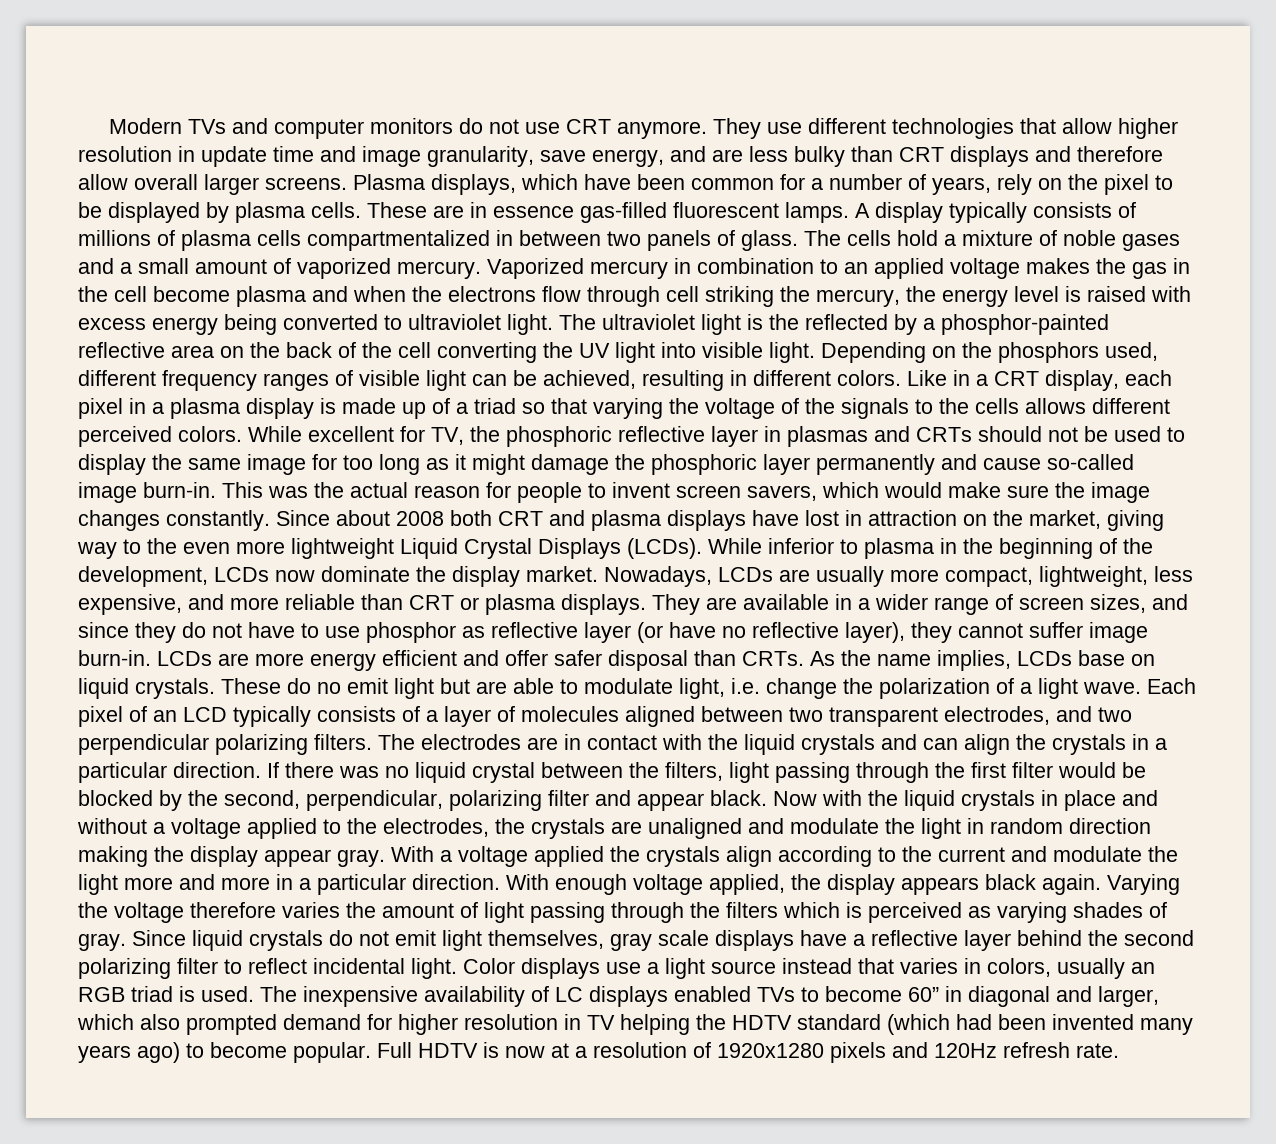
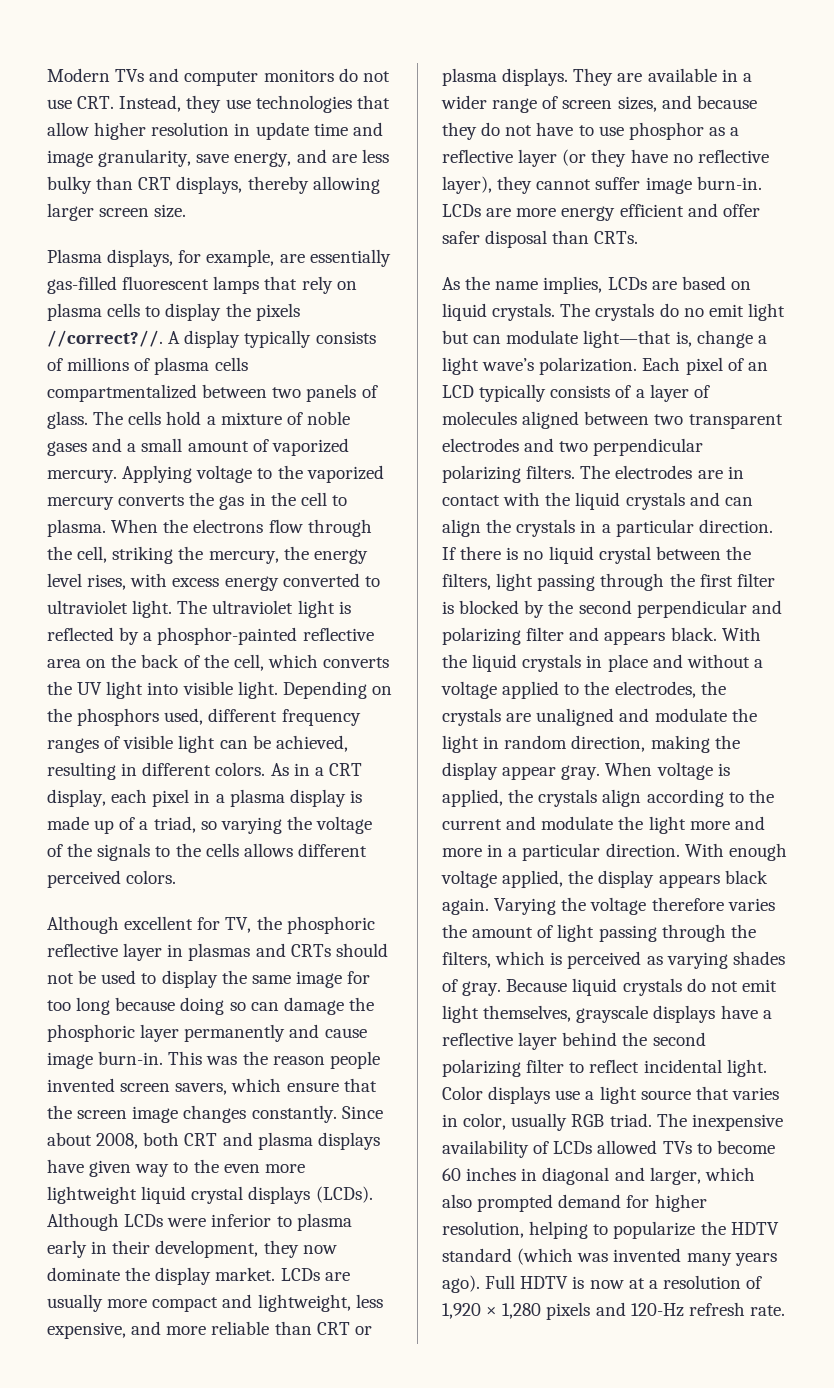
[565,118,886,139] CRT anymore. They use different -> [77,95,251,113] CRT. Instead, they use
[950,146,1163,167] [78,174,1173,195] [78,202,849,223] displays and therefore allow overall larger screens. Plasma displays, which have been common for a number of years, rely on the pixel to be displayed by plasma cells. These are in essence gas-filled fluorescent lamps. -> [176,176,380,194] [47,203,187,221] [47,249,391,267] [47,276,357,294] [47,303,300,321] [47,330,163,347] displays, thereby allowing larger screen size. // Plasma displays, for example, are essentially gas-filled fluorescent lamps that rely on plasma cells to display the pixels //correct?//.
[496,230,513,246] in -> (197, 393) none
[487,258,1090,279] Vaporized mercury in combination to an applied voltage makes -> [122,465,384,483] [47,495,185,510] Applying voltage to the vaporized mercury converts
[153,286,406,307] become plasma and when -> [331,495,347,506] [47,519,159,537] to plasma. When
[666,286,699,302] cell -> [47,546,108,563] the cell,
[1065,286,1146,302] is raised -> [87,574,127,590] rises,
[224,314,277,335] being -> (279, 583) none
[769,314,799,330] the -> (351, 607) none
[398,342,537,363] cell converting -> [233,654,390,671] cell, which converts
[907,370,947,386] Like -> [270,763,289,776] As
[474,398,587,414] triad so that -> [153,816,217,833] triad, so
[248,426,302,442] While -> [47,916,119,934] // Although
[426,454,525,475] as it might -> [115,997,279,1015] because doing so can
[1047,454,1134,470] so-called -> (367, 1033) none
[350,482,1085,503] actual reason for people to invent screen savers, which would make sure the -> [272,1051,380,1069] [47,1078,377,1095] [47,1105,128,1119] reason people invented screen savers, which ensure that the screen
[396,511,444,526] 2008 -> [96,1133,139,1149] 2008,
[805,510,1164,531] lost in attraction on the market, giving -> [89,1160,132,1177] given
[400,538,1153,559] [78,566,269,587] Liquid Crystal Displays (LCDs). While inferior to plasma in the beginning of the development, LCDs -> [141,1186,373,1204] [47,1213,352,1231] [47,1240,299,1258] liquid crystal displays (LCDs). Although LCDs were inferior to plasma early in their development, they
[604,566,712,587] Nowadays, -> (276, 1274) none
[945,567,1033,587] compact, -> [152,1294,253,1312] compact and
[78,622,129,638] since -> [696,95,757,109] because
(485, 632) none -> [730,127,740,136] a
(663, 632) none -> [591,149,627,167] they
(804, 658) none -> (639, 237) //
[1078,650,1125,666] base -> [651,276,726,290] are based
[221,678,281,694] These -> [560,303,655,321] The crystals
[476,678,1141,699] are able to modulate light, i.e. change the polarization of a light wave. -> [473,330,767,348] [442,357,638,375] can modulate light—that is, change a light wave’s polarization.
[944,706,1050,725] electrodes, -> [442,438,519,452] electrodes
[339,766,379,778] was -> [506,547,519,560] is
[1058,762,1146,778] would be -> [442,601,454,614] is
[224,790,862,811] second, perpendicular, polarizing filter and appear black. Now with -> [578,600,782,618] [442,627,761,645] second perpendicular and polarizing filter and appears black. With
[1069,818,1151,834] direction -> [571,735,646,752] direction,
[391,846,604,867] With a voltage applied -> [605,762,730,780] [442,789,503,807] When voltage is applied,
[726,902,778,918] filters -> [442,951,491,968] filters,
[132,930,186,946] Since -> [506,979,568,992] Because
[610,930,709,951] gray scale -> [576,1005,649,1023] grayscale
[782,958,852,974] instead -> (691, 1095) none
[987,958,1155,979] [78,986,254,1002] colors, usually an RGB triad is used. -> [463,1113,652,1131] color, usually RGB triad.
[555,986,751,1007] LC displays enabled -> [553,1140,658,1154] LCDs allowed
[908,987,939,1002] 60” -> [442,1167,517,1181] 60 inches
[464,1014,690,1035] resolution in TV helping -> [442,1221,696,1239] resolution, helping to popularize
[956,1014,1046,1030] had been -> [577,1253,609,1262] was
[137,1042,371,1063] ago) to become popular. -> [442,1275,480,1293] ago).
[717,1043,824,1058] 1920x1280 -> [442,1303,542,1319] 1,920 × 1,280
[934,1043,997,1058] 120Hz -> [630,1303,684,1317] 120-Hz

